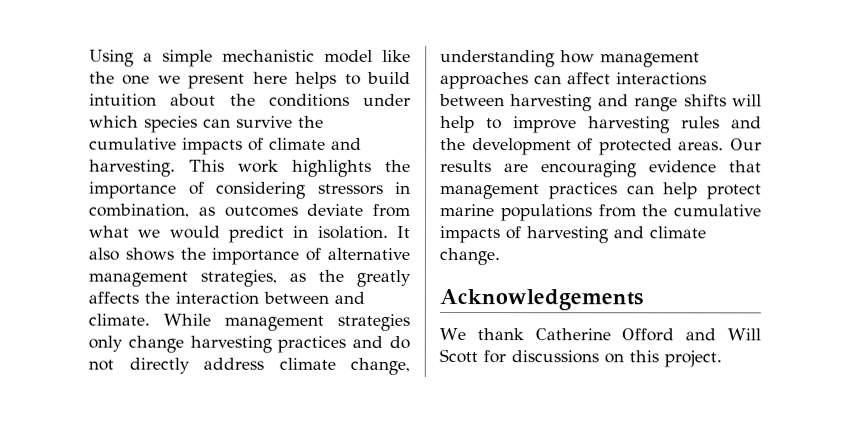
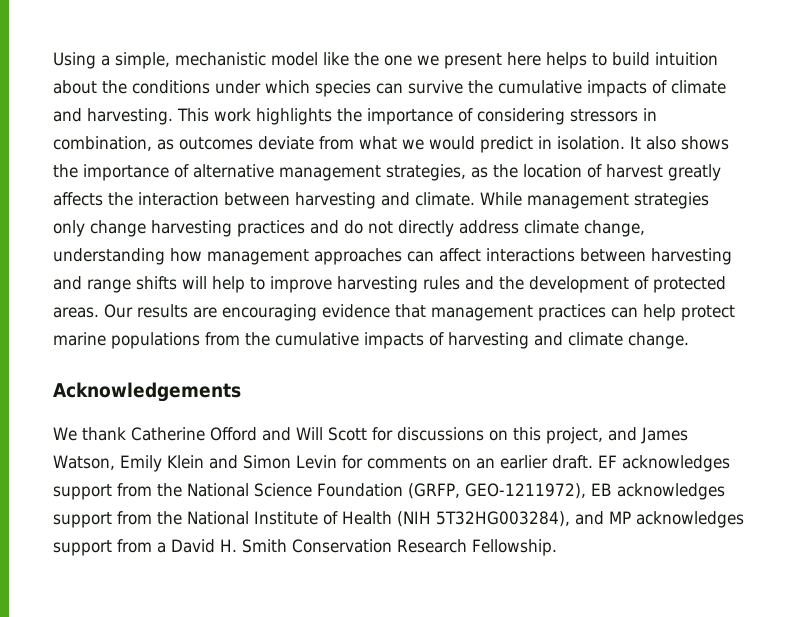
[162,49,213,67] simple -> [115,52,170,69] simple,
(344, 275) none -> [523,164,663,178] location of harvest
(329, 297) none -> [295,192,376,209] harvesting
[664,350,722,368] project. -> [545,427,688,444] [53,455,730,472] [53,483,725,500] [53,511,744,528] [53,539,557,556] project, and James Watson, Emily Klein and Simon Levin for comments on an earlier draft. EF acknowledges support from the National Science Foundation (GRFP, GEO-1211972), EB acknowledges support from the National Institute of Health (NIH 5T32HG003284), and MP acknowledges support from a David H. Smith Conservation Research Fellowship.

